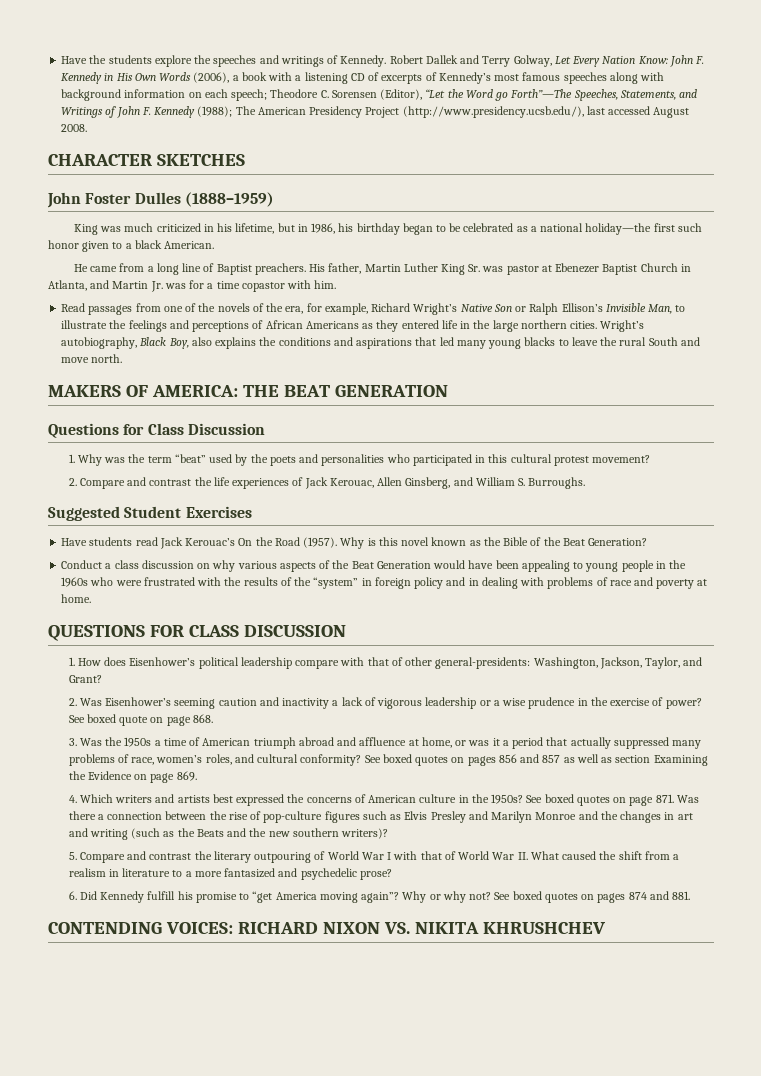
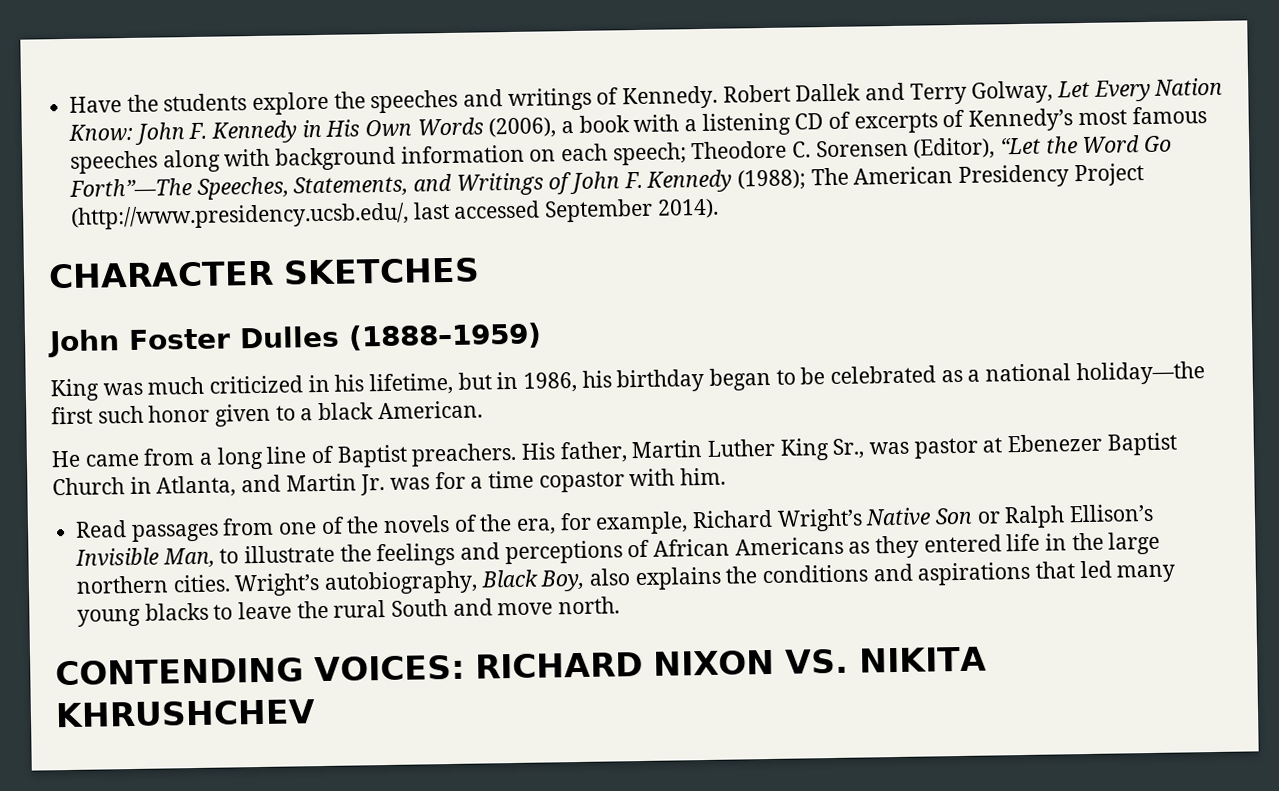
[495,92,509,101] go -> [1143,135,1173,153] Go
[402,106,584,118] (http://www.presidency.ucsb.edu/), -> [70,202,410,230] (http://www.presidency.ucsb.edu/,
[653,107,690,118] [61,124,88,132] August 2008. -> [544,198,719,223] September 2014).
[468,264,481,272] Sr. -> [832,438,866,459] Sr.,
[48,385,448,397] [48,423,265,438] [68,454,651,466] [68,477,586,489] [48,506,252,521] [61,537,648,549] [61,560,687,572] [61,577,708,589] [61,594,92,603] [48,625,346,641] [68,657,703,669] [68,675,102,683] [68,697,702,709] [68,714,213,726] [68,737,702,749] [68,754,708,766] [68,771,197,783] [68,794,699,806] [68,811,693,823] [68,828,389,840] [68,851,680,863] [68,868,392,880] [68,891,691,903] // MAKERS OF AMERICA: THE BEAT GENERATION // Questions for Class Discussion // 1. Why was the term “beat” used by the poets and personalities who participated in this cultural protest movement? // 2. Compare and contrast the life experiences of Jack Kerouac, Allen Ginsberg, and William S. Burroughs. // Suggested Student Exercises // Have students read Jack Kerouac’s On the Road (1957). Why is this novel known as the Bible of the Beat Generation? // Conduct a class discussion on why various aspects of the Beat Generation would have been appealing to young people in the 1960s who were frustrated with the results of the “system” in foreign policy and in dealing with problems of race and poverty at home. // QUESTIONS FOR CLASS DISCUSSION // 1. How does Eisenhower’s political leadership compare with that of other general-presidents: Washington, Jackson, Taylor, and Grant? // 2. Was Eisenhower’s seeming caution and inactivity a lack of vigorous leadership or a wise prudence in the exercise of power? See boxed quote on page 868. // 3. Was the 1950s a time of American triumph abroad and affluence at home, or was it a period that actually suppressed many problems of race, women’s roles, and cultural conformity? See boxed quotes on pages 856 and 857 as well as section Examining the Evidence on page 869. // 4. Which writers and artists best expressed the concerns of American culture in the 1950s? See boxed quotes on page 871. Was there a connection between the rise of pop-culture figures such as Elvis Presley and Marilyn Monroe and the changes in art and writing (such as the Beats and the new southern writers)? // 5. Compare and contrast the literary outpouring of World War I with that of World War II. What caused the shift from a realism in literature to a more fantasized and psychedelic prose? // 6. Did Kennedy fulfill his promise to “get America moving again”? Why or why not? See boxed quotes on pages 874 and 881. -> (621, 605) none

